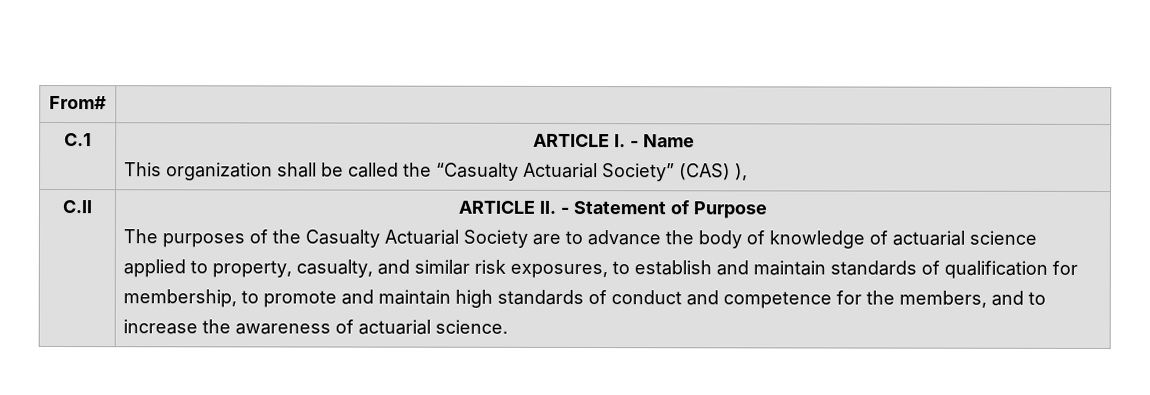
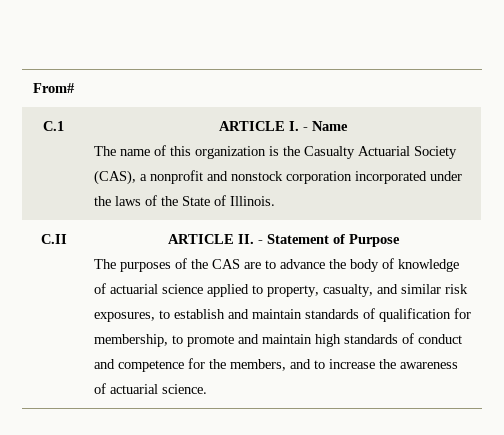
[124,162,749,182] This organization shall be called the “Casualty Actuarial Society” (CAS) ), -> [94,145,458,159] [94,170,463,185] [94,195,276,206] The name of this organization is the Casualty Actuarial Society (CAS), a nonprofit and nonstock corporation incorporated under the laws of the State of Illinois.
[305,229,529,248] Casualty Actuarial Society -> [212,259,241,269] CAS

